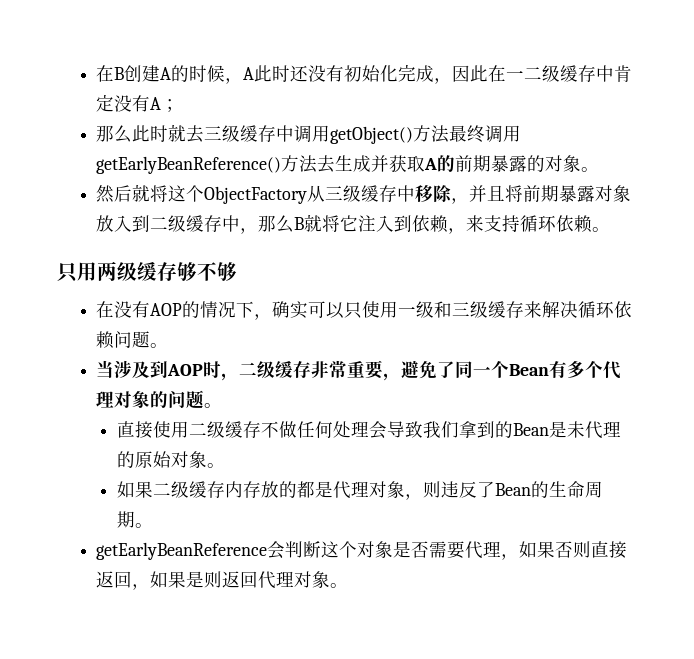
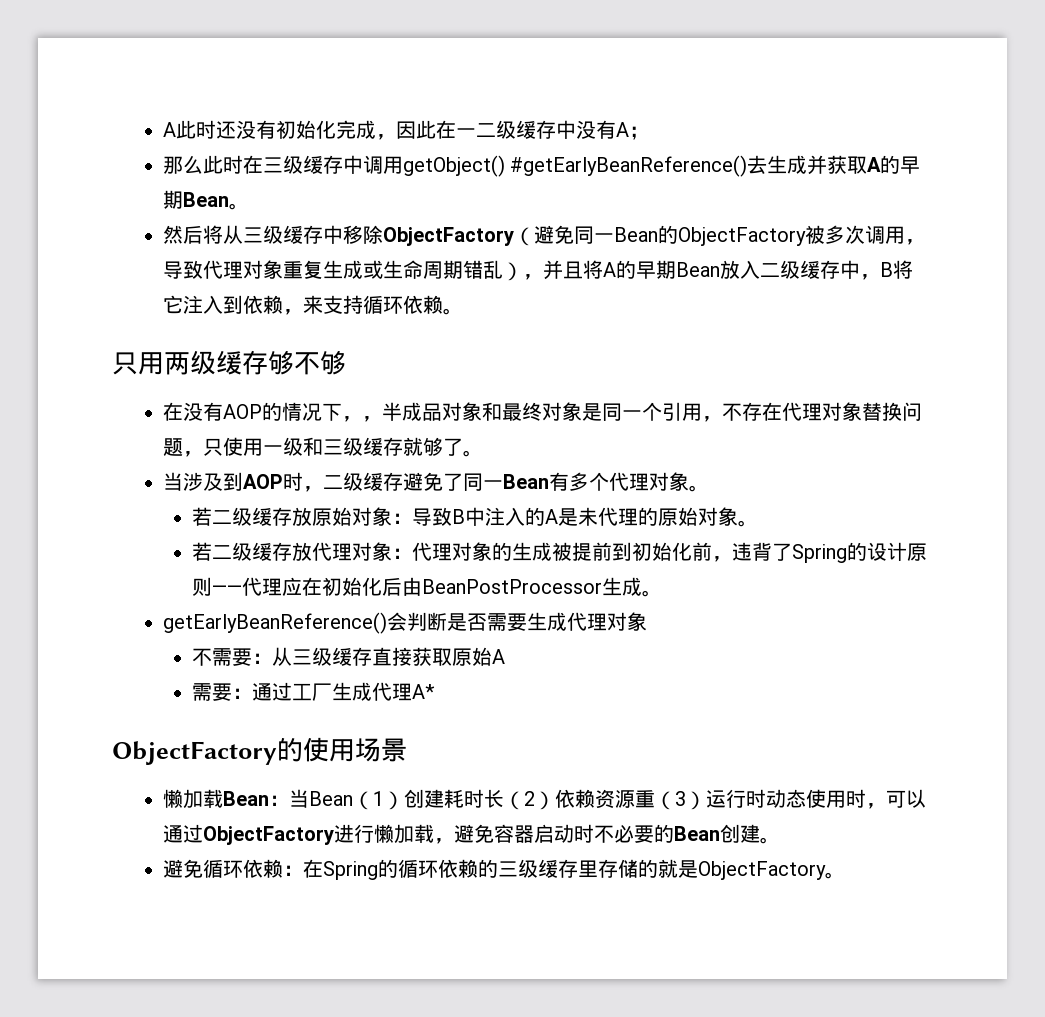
[96,65,244,84] 在B创建A的时候， -> (163, 129) none
[614,65,633,83] [96,94,115,112] 肯定 -> (577, 129) none
[168,124,205,143] 就去 -> [243,155,264,174] 在
[413,125,522,143] [96,155,318,174] 方法最终调用getEarlyBeanReference()方法 -> [510,155,748,177] #getEarlyBeanReference()
[455,155,582,172] 前期暴露的对象 -> [900,156,921,174] [163,190,230,209] 早期Bean
[132,184,308,204] 就将这个ObjectFactory -> [203,225,224,244] 将
[451,185,632,204] [96,215,151,232] ，并且将前期暴露对象放入到 -> [383,225,926,246] [163,260,761,281] ObjectFactory（避免同一Bean的ObjectFactory被多次调用，导致代理对象重复生成或生命周期错乱），并且将A的早期Bean放入
[258,214,323,233] 那么B就 -> [880,262,894,277] B
[272,301,345,319] 确实可以 -> [362,402,923,422] [163,438,204,457] ，半成品对象和最终对象是同一个引用，不存在代理对象替换问题，
[524,301,633,318] [96,331,151,349] 来解决循环依赖问题 -> [403,437,464,456] 就够了
[311,360,402,381] 非常重要， -> (404, 481) none
[491,361,510,378] 个 -> (504, 484) none
[150,390,223,409] [116,421,549,439] 的问题。 // 直接使用二级缓存不做任何处理会导致我们拿到的Bean -> [689,485,710,492] [192,507,559,526] 。 // 若二级缓存放原始对象：导致B中注入的A
[116,481,603,500] [116,511,153,528] [96,541,628,560] [96,571,331,590] 如果二级缓存内存放的都是代理对象，则违反了Bean的生命周期。 // getEarlyBeanReference会判断这个对象是否需要代理，如果否则直接返回，如果是则返回代理对象 -> [192,542,928,563] [192,577,663,597] [163,612,648,634] [192,647,506,666] [192,682,436,701] [112,737,407,765] [163,789,927,810] [163,824,781,845] [163,859,827,880] 若二级缓存放代理对象：代理对象的生成被提前到初始化前，违背了Spring的设计原则——代理应在初始化后由BeanPostProcessor生成。 // getEarlyBeanReference()会判断是否需要生成代理对象 // 不需要：从三级缓存直接获取原始A // 需要：通过工厂生成代理A* // ObjectFactory的使用场景 // 懒加载Bean：当Bean（1）创建耗时长（2）依赖资源重（3）运行时动态使用时，可以通过ObjectFactory进行懒加载，避免容器启动时不必要的Bean创建。 // 避免循环依赖：在Spring的循环依赖的三级缓存里存储的就是ObjectFactory

